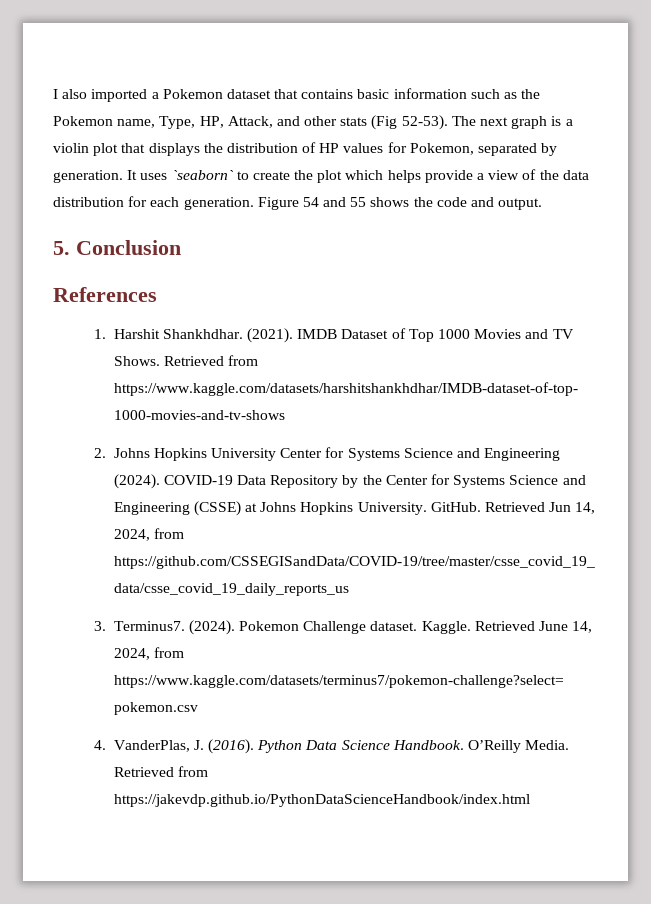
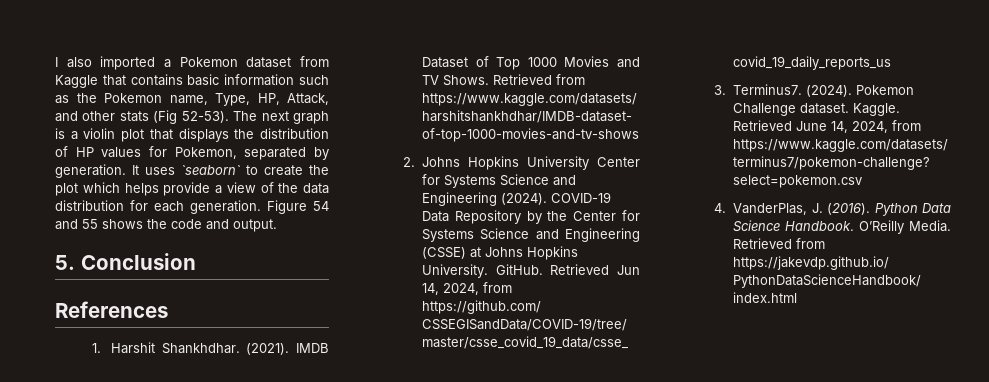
(271, 94) none -> [300,56,329,67] [55,75,98,88] from Kaggle

